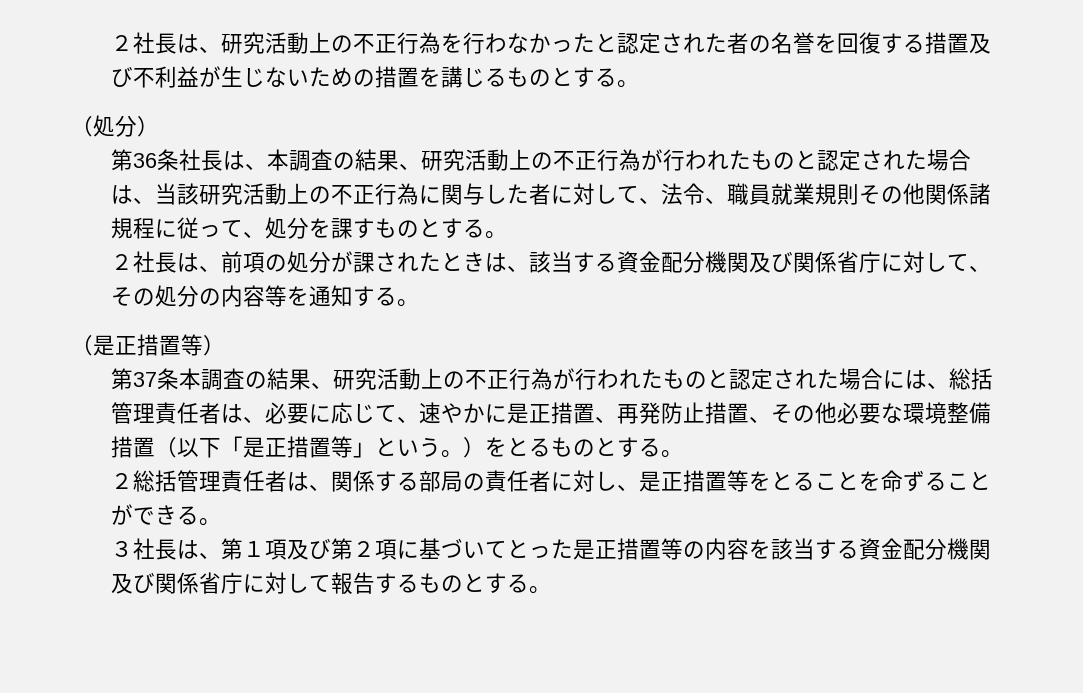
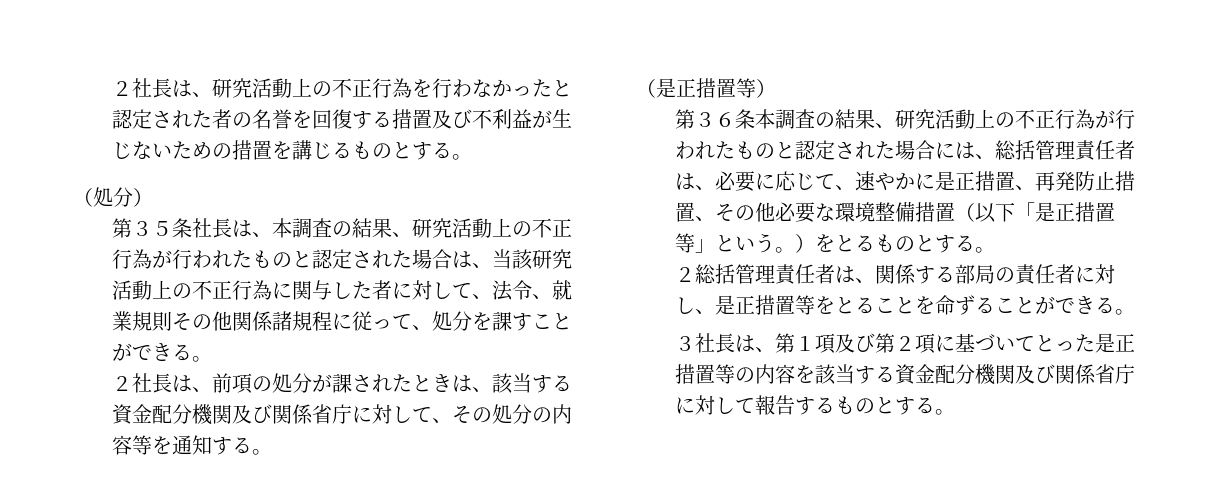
[133,153,158,168] 36 -> [131,221,172,236] ３５
[727,183,772,205] 職員 -> (552, 296) none
[375,218,464,238] ものとす -> [531,313,572,330] [111,343,172,361] ことができ
[133,372,158,387] 37 -> [694,112,735,127] ３６

